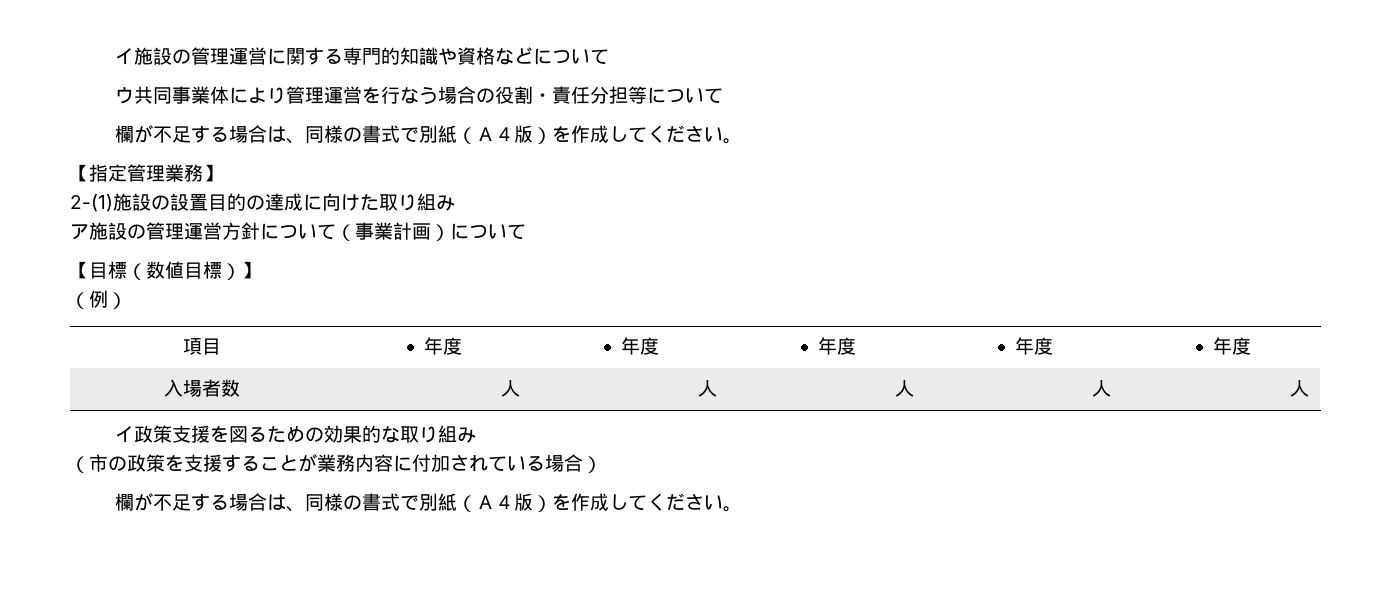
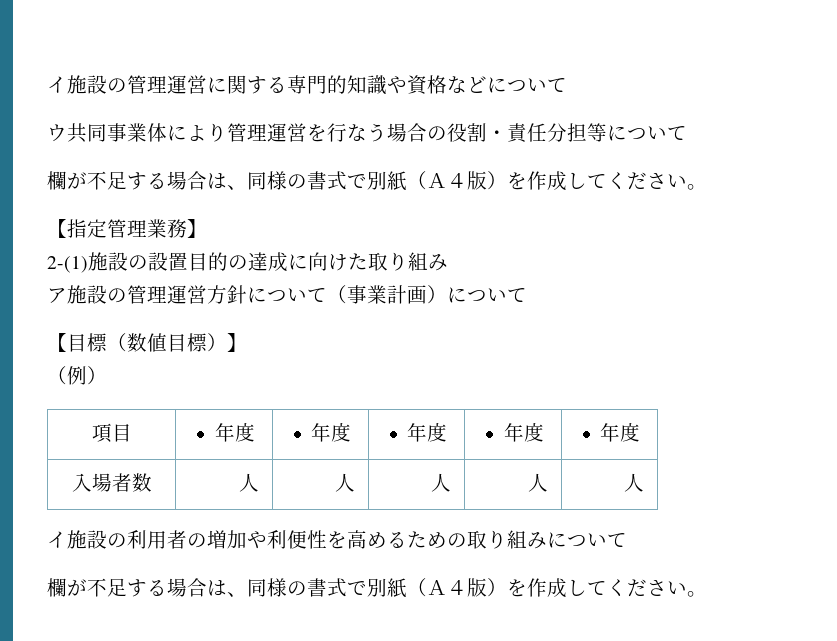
[133,425,476,443] [70,454,602,473] 政策支援を図るための効果的な取り組み // （市の政策を支援することが業務内容に付加されている場合） -> [67,530,627,549] 施設の利用者の増加や利便性を高めるための取り組みについて

